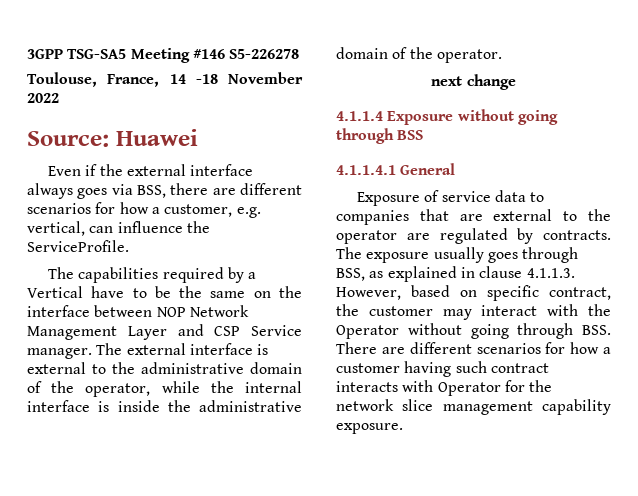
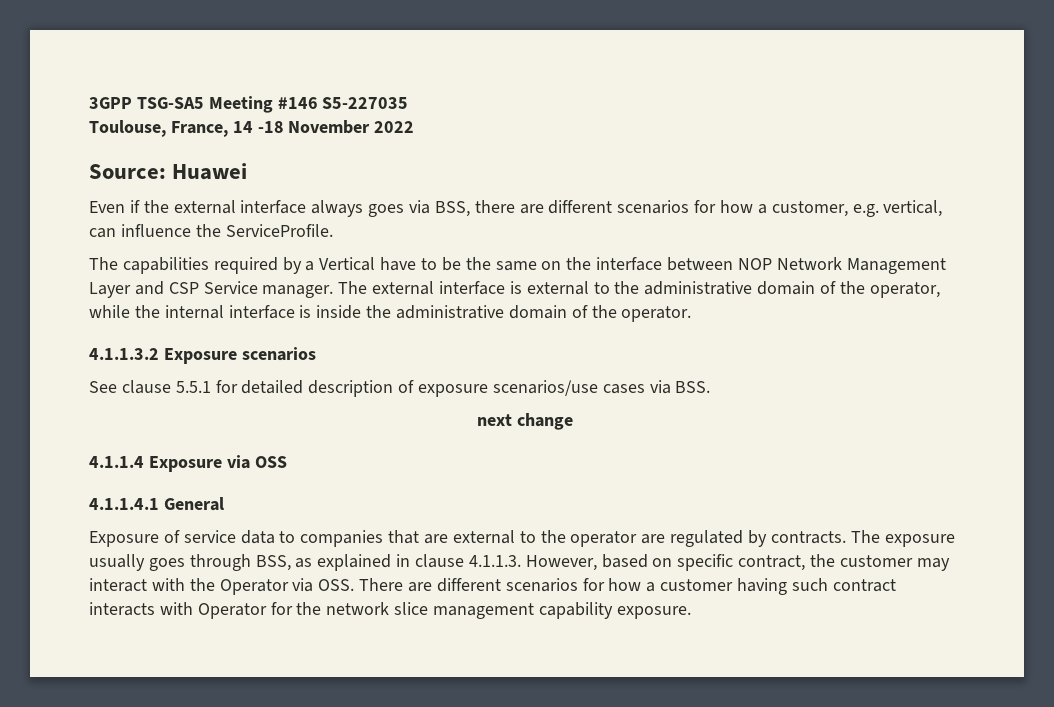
[229,49,300,59] S5-226278 -> [322,97,409,109] S5-227035
(502, 56) none -> [89,347,316,364] [89,380,711,397] // 4.1.1.3.2 Exposure scenarios // See clause 5.5.1 for detailed description of exposure scenarios/use cases via BSS.
[457,109,558,125] [336,128,424,144] without going through BSS -> [226,455,287,469] via OSS
[407,323,611,339] without going through BSS. -> [292,578,355,592] via OSS.

